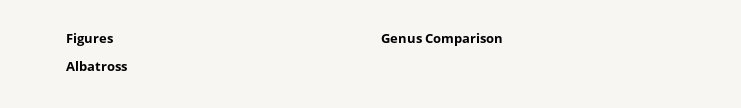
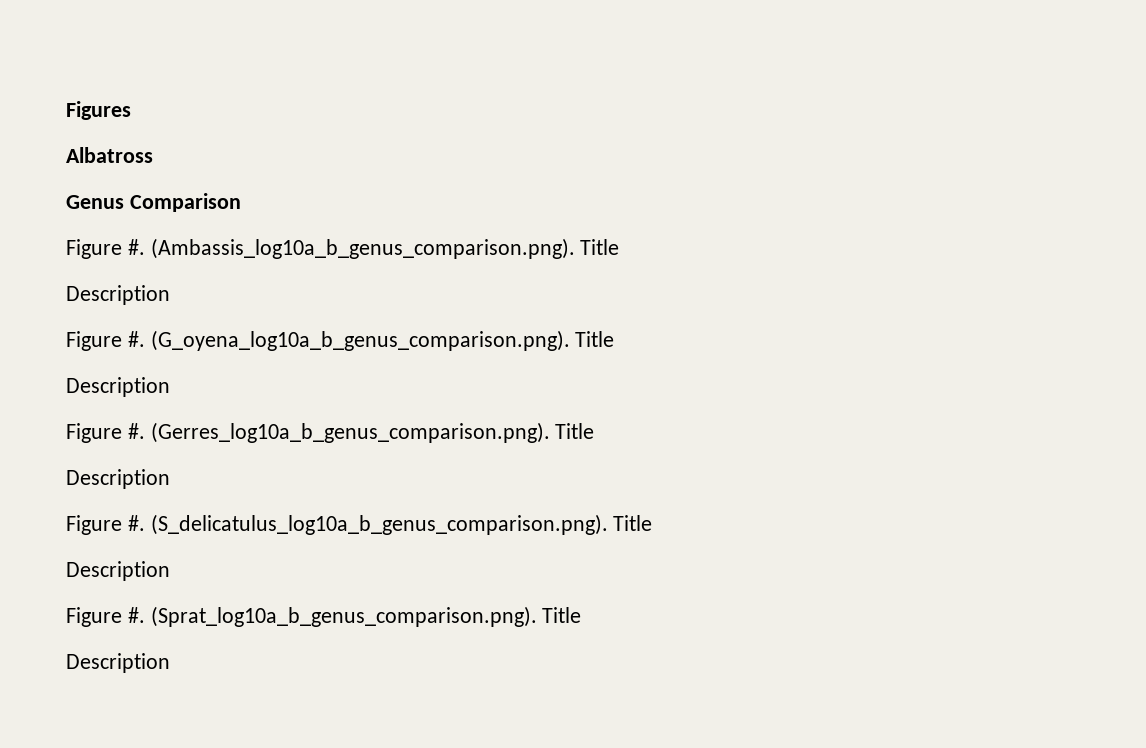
(504, 39) none -> [66,238,620,259] [66,285,170,305] [66,330,615,351] [66,377,170,397] [66,422,595,443] [66,469,170,489] [66,514,653,535] [66,561,170,581] [66,606,582,627] [66,653,170,673] // Figure #. (Ambassis_log10a_b_genus_comparison.png). Title // Description // Figure #. (G_oyena_log10a_b_genus_comparison.png). Title // Description // Figure #. (Gerres_log10a_b_genus_comparison.png). Title // Description // Figure #. (S_delicatulus_log10a_b_genus_comparison.png). Title // Description // Figure #. (Sprat_log10a_b_genus_comparison.png). Title // Description

